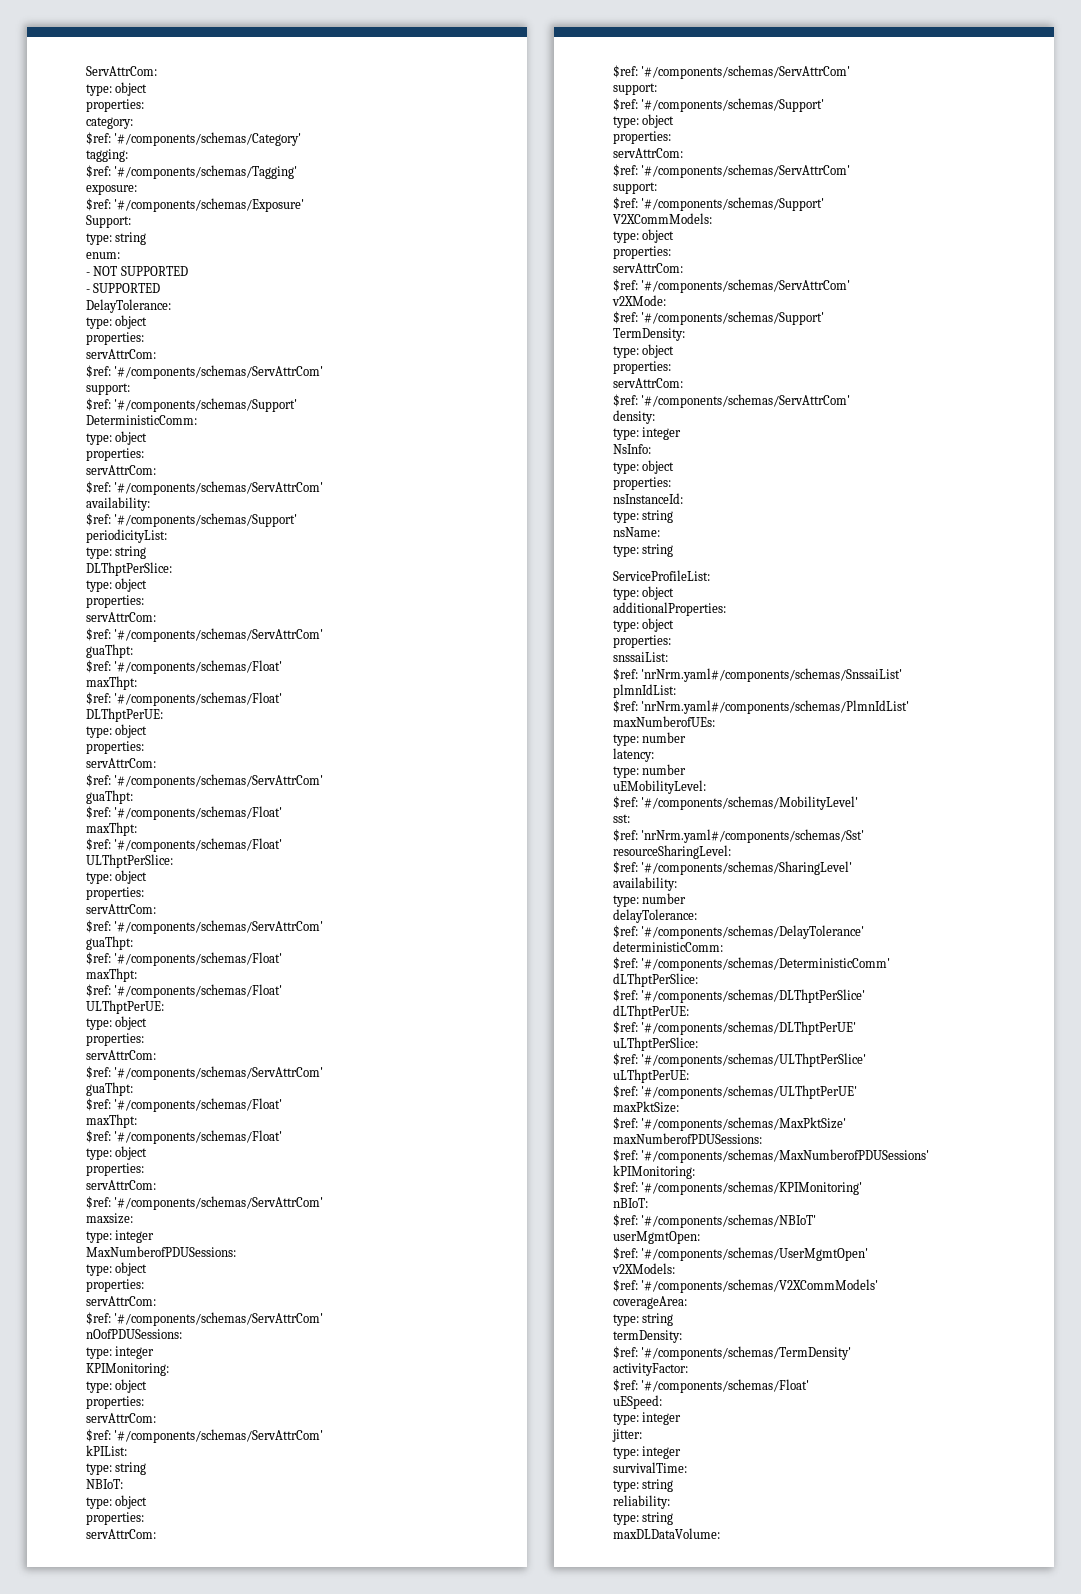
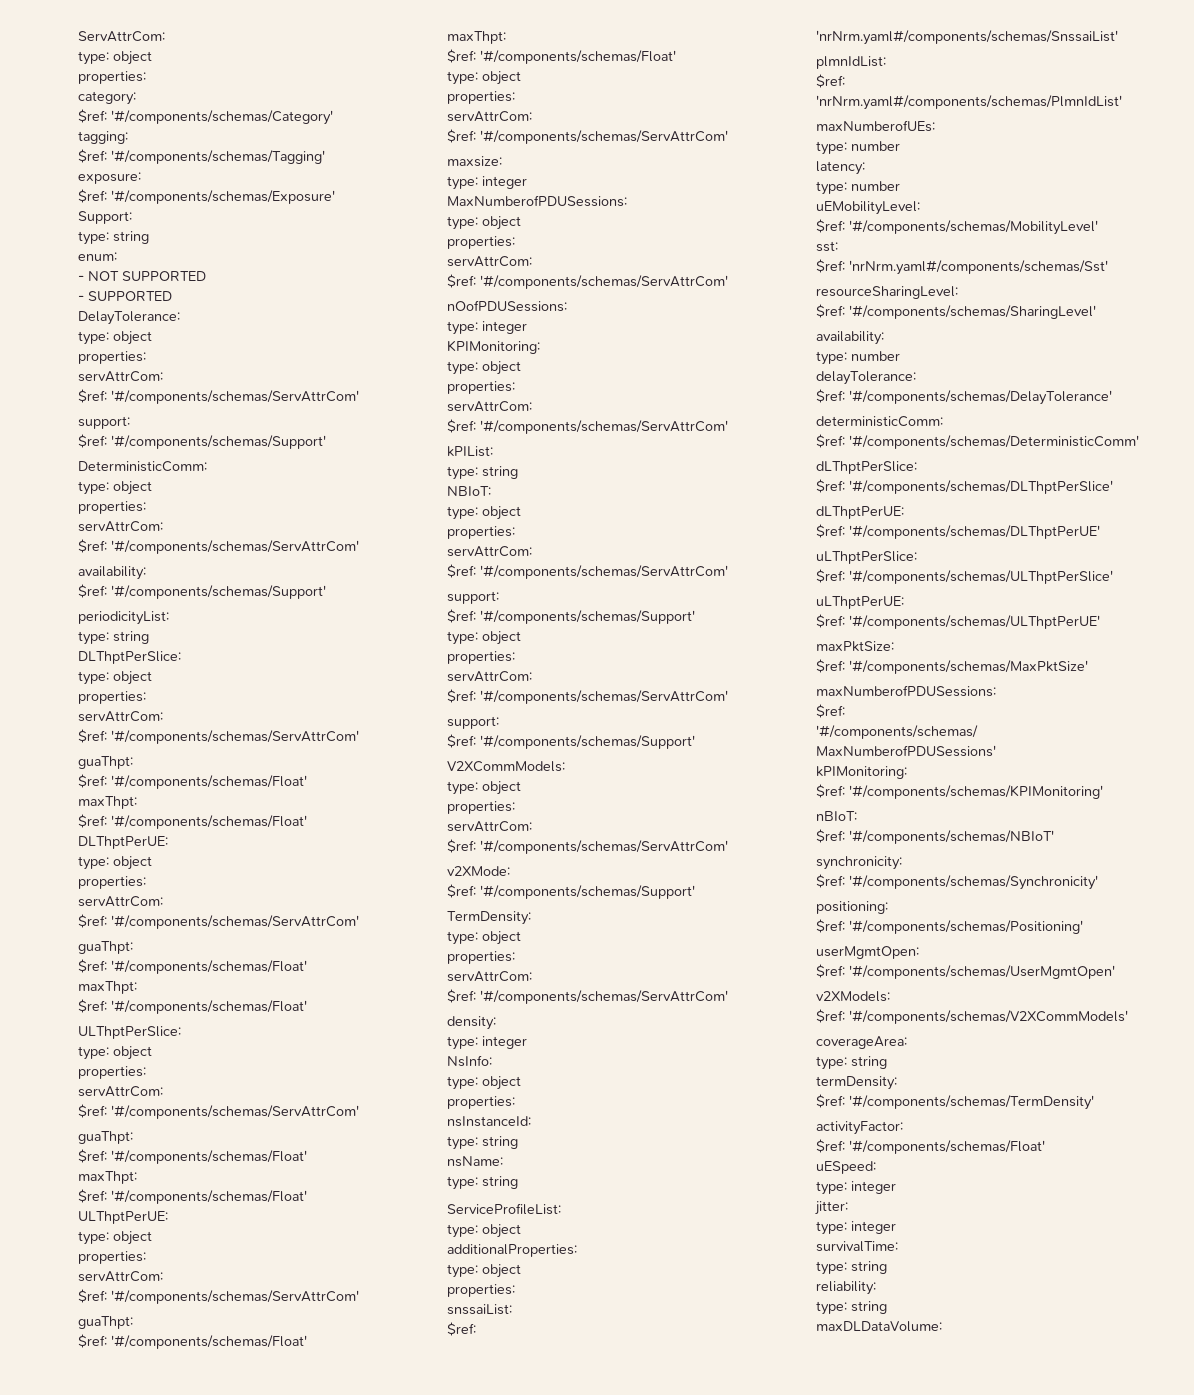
(817, 1221) none -> [816,856,902,870] [816,874,1098,890] [816,901,888,914] [816,919,1083,934] // synchronicity: // $ref: '#/components/schemas/Synchronicity' // positioning: // $ref: '#/components/schemas/Positioning'

